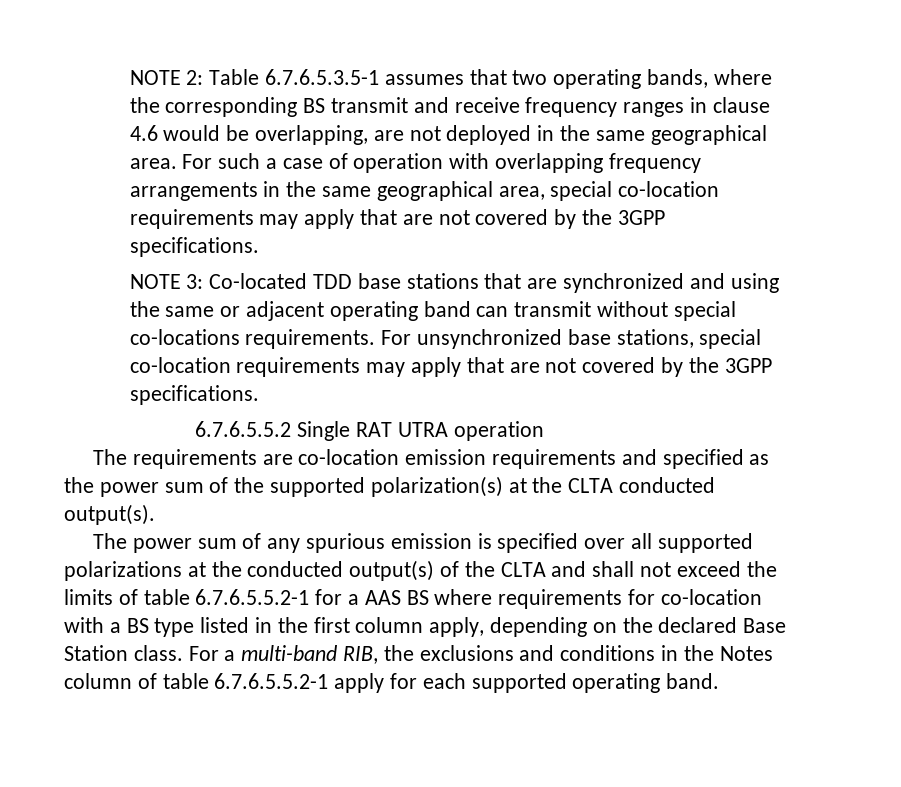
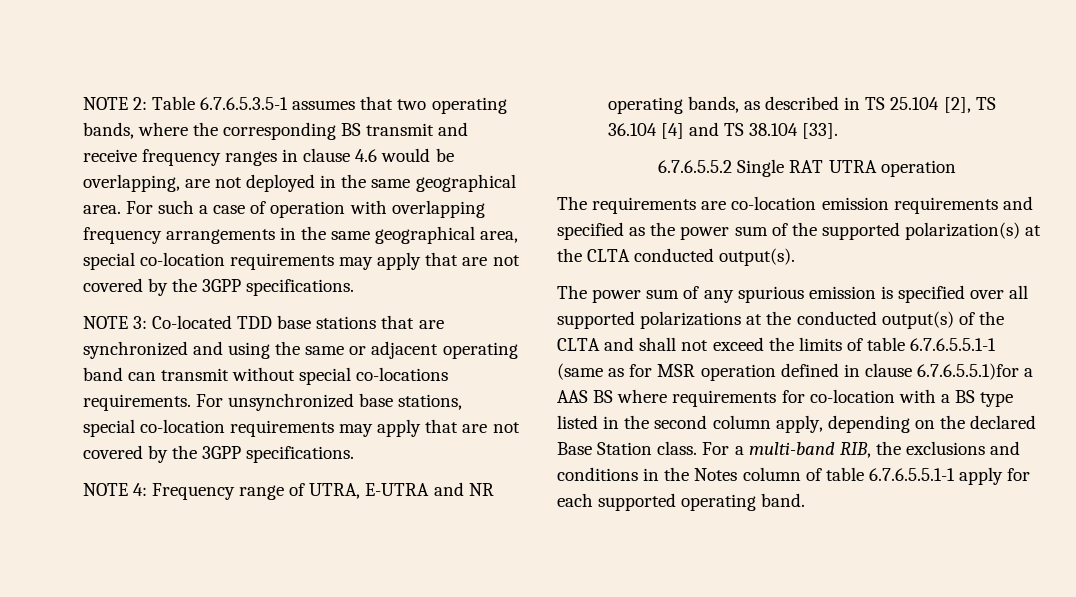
(259, 395) none -> [82,482,494,500] [607,96,996,114] [607,122,839,139] // NOTE 4: Frequency range of UTRA, E-UTRA and NR operating bands, as described in TS 25.104 [2], TS 36.104 [4] and TS 38.104 [33].
[195,589,343,605] 6.7.6.5.5.2-1 for -> [910,338,997,351] [557,363,1020,381] 6.7.6.5.5.1-1 (same as for MSR operation defined in clause 6.7.6.5.5.1)for
[313,617,350,633] first -> [654,415,708,429] second
[214,673,329,689] 6.7.6.5.5.2-1 -> [868,468,955,481] 6.7.6.5.5.1-1

